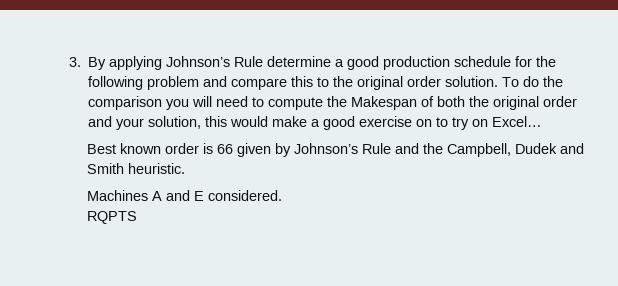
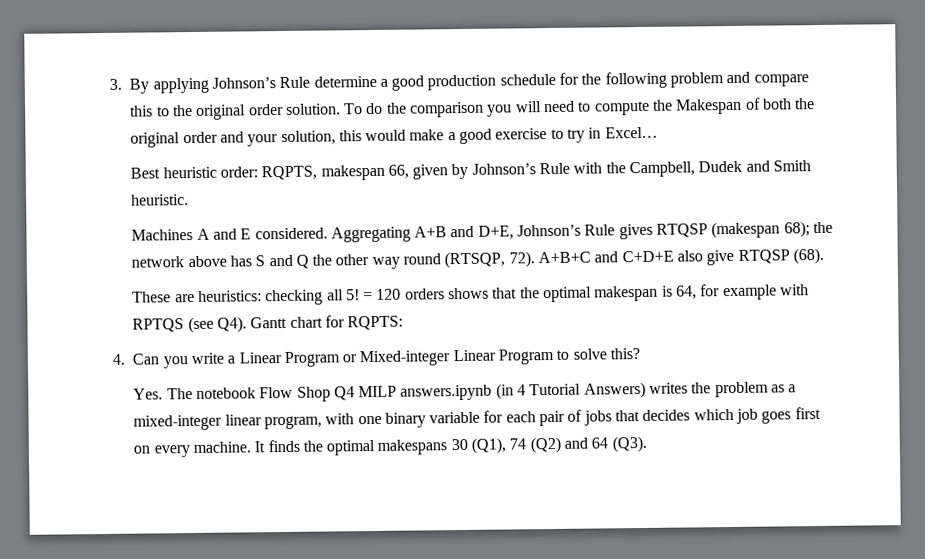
[415,119,432,127] on -> (548, 134) none
[471,119,488,127] on -> [588,127,602,139] in
[120,143,234,154] known order is 66 -> [162,164,409,181] heuristic order: RQPTS, makespan 66,
[395,143,420,154] and -> [573,162,603,174] with
[87,211,138,224] // RQPTS -> [330,221,834,243] [131,247,824,270] [132,284,809,306] [132,315,404,334] [111,348,641,369] [133,381,797,402] [133,407,821,431] [133,435,647,458] Aggregating A+B and D+E, Johnson’s Rule gives RTQSP (makespan 68); the network above has S and Q the other way round (RTSQP, 72). A+B+C and C+D+E also give RTQSP (68). // These are heuristics: checking all 5! = 120 orders shows that the optimal makespan is 64, for example with RPTQS (see Q4). Gantt chart for RQPTS: // 4. Can you write a Linear Program or Mixed-integer Linear Program to solve this? // Yes. The notebook Flow Shop Q4 MILP answers.ipynb (in 4 Tutorial Answers) writes the problem as a mixed-integer linear program, with one binary variable for each pair of jobs that decides which job goes first on every machine. It finds the optimal makespans 30 (Q1), 74 (Q2) and 64 (Q3).

